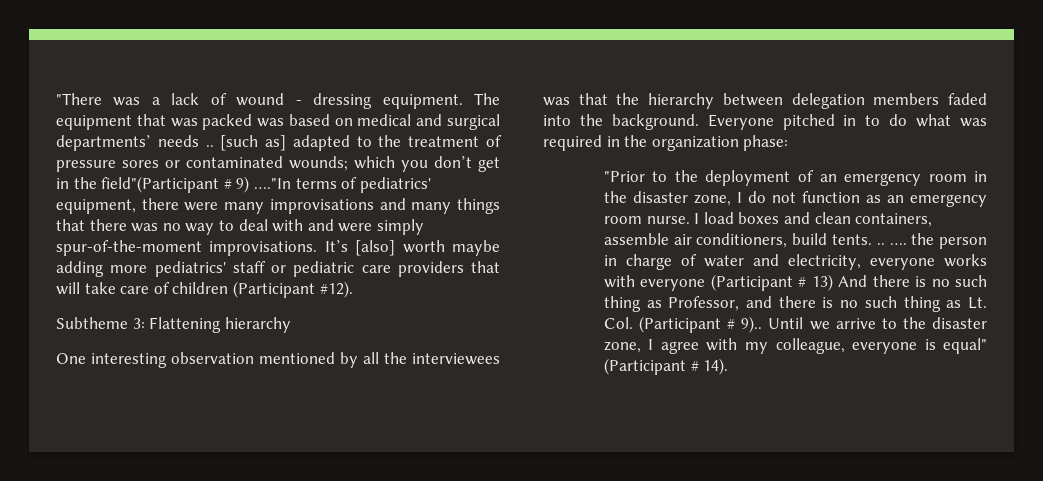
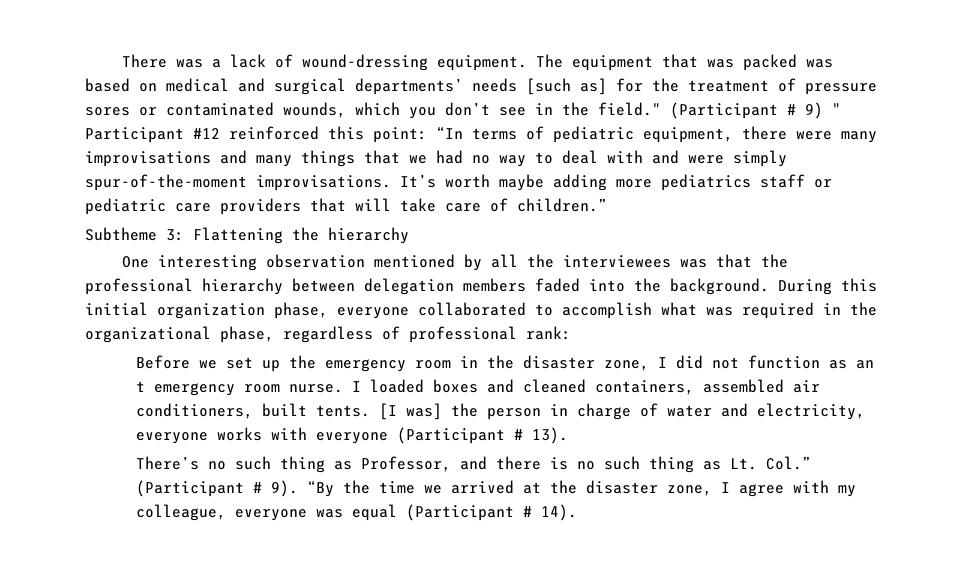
[56,93,102,105] "There -> [121,54,167,68] There
[236,93,373,109] wound - dressing -> [301,54,428,71] wound-dressing
[205,145,214,147] .. -> (517, 85) none
[292,135,372,151] adapted to -> [616,78,643,92] for
[289,156,348,171] wounds; -> [283,102,346,118] wounds,
[478,157,500,172] [56,176,291,193] get in the field"(Participant # 9) …."In -> [499,102,841,119] [85,126,463,143] see in the field." (Participant # 9) " Participant #12 reinforced this point: “In
[359,177,431,193] pediatrics' -> [553,126,634,143] pediatric
[89,219,159,232] there was -> [409,150,463,164] we had
[355,240,396,256] [also] -> (436, 181) none
[154,261,226,277] pediatrics' -> [661,174,751,191] pediatrics
[172,281,353,298] children (Participant #12). -> [517,198,607,212] children.”
(222, 325) none -> [292,227,319,241] the
(640, 99) none -> [85,278,193,295] professional
[707,114,908,130] Everyone pitched in to do -> [778,278,877,295] [85,302,652,319] During this initial organization phase, everyone collaborated to accomplish
[651,135,789,151] [603,170,837,186] organization phase: // "Prior to the deployment of an -> [85,326,571,343] [136,355,317,372] organizational phase, regardless of professional rank: // Before we set up the
[747,191,766,203] do -> [676,355,704,369] did
(904, 199) none -> [136,381,146,392] t
[703,212,734,224] load -> [370,379,425,393] loaded
[814,212,933,227] [603,233,907,248] clean containers, assemble air conditioners, build tents. .. …. -> [523,379,821,395] [136,403,443,420] cleaned containers, assembled air conditioners, built tents. [I was]
[811,274,927,291] 13) And there is -> [532,427,569,444] [136,456,200,470] 13). // There’s
[603,316,897,333] Col. (Participant # 9).. Until we arrive to -> [766,456,812,470] [136,480,542,497] Col.” (Participant # 9). “By the time we arrived at
[924,338,987,354] is equal" -> [316,504,398,521] was equal

